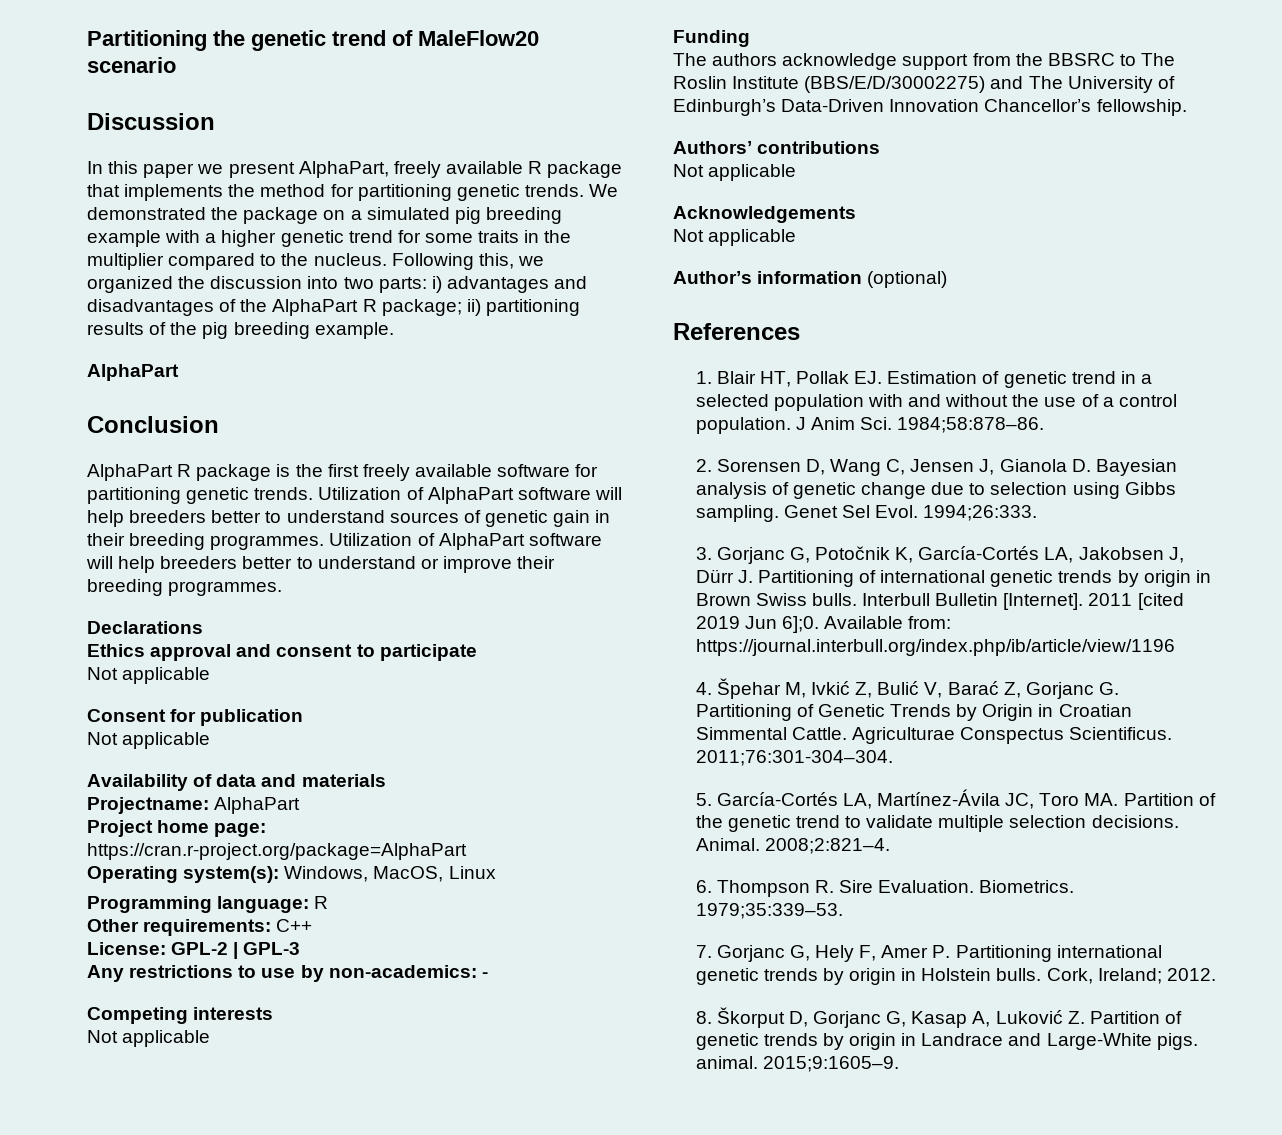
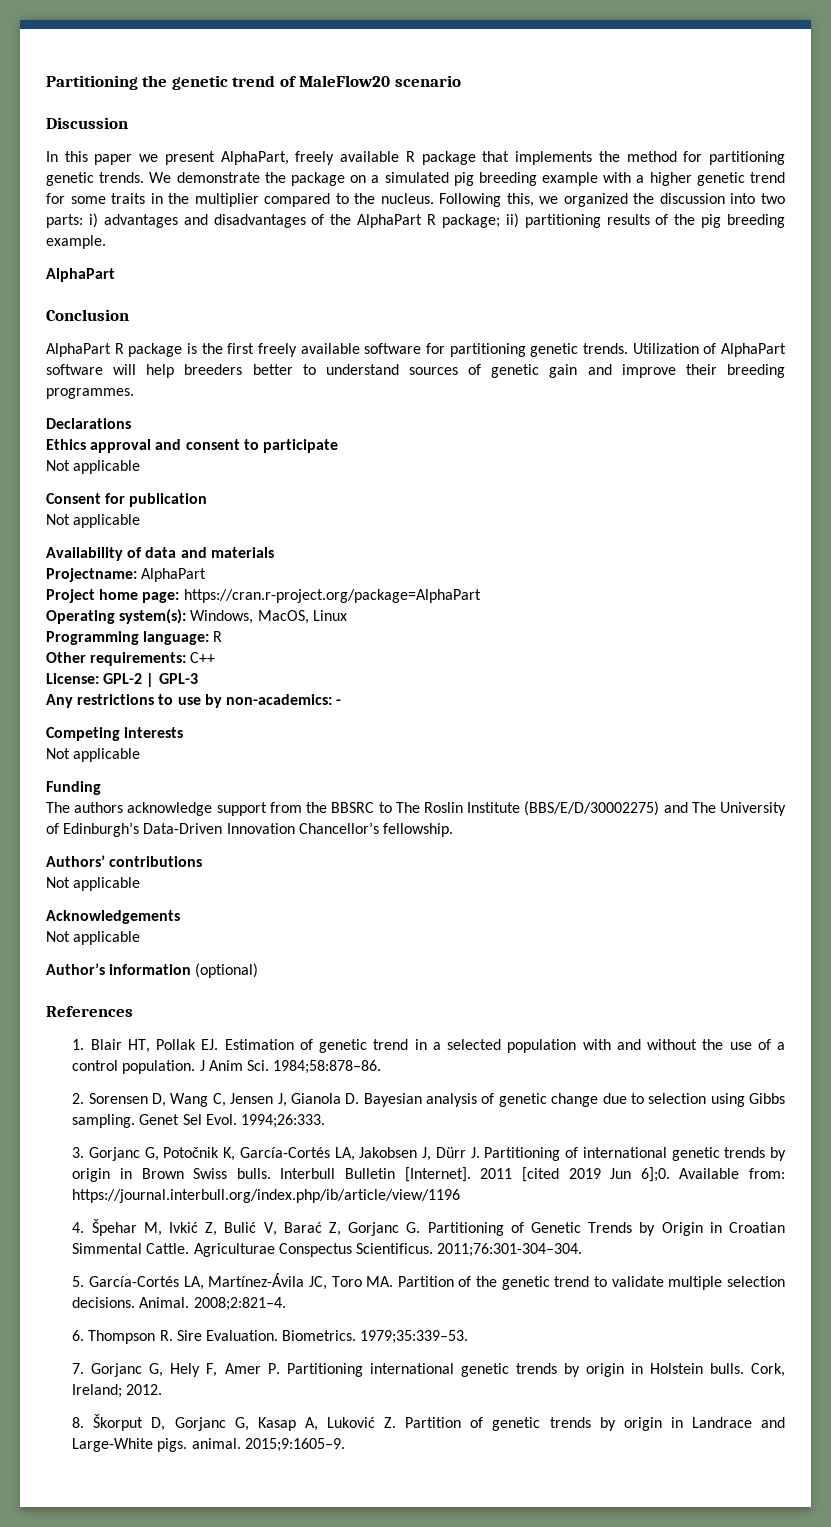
[87,207,206,220] demonstrated -> [176,172,260,183] demonstrate
[595,510,611,523] [87,533,602,550] [86,556,439,573] in their breeding programmes. Utilization of AlphaPart software will help breeders better to understand or -> [587,364,612,375] and

